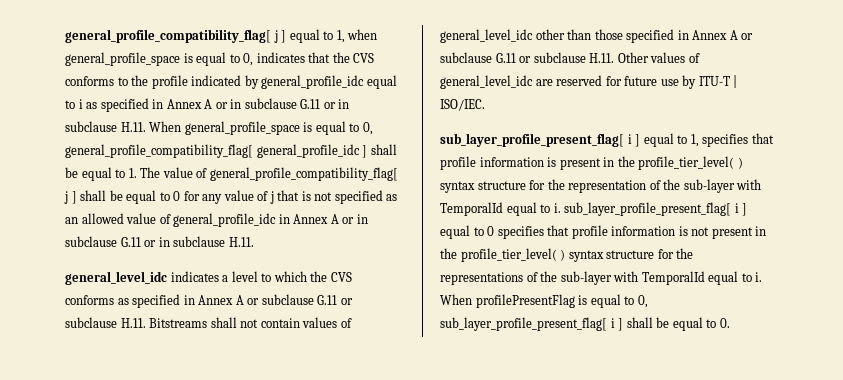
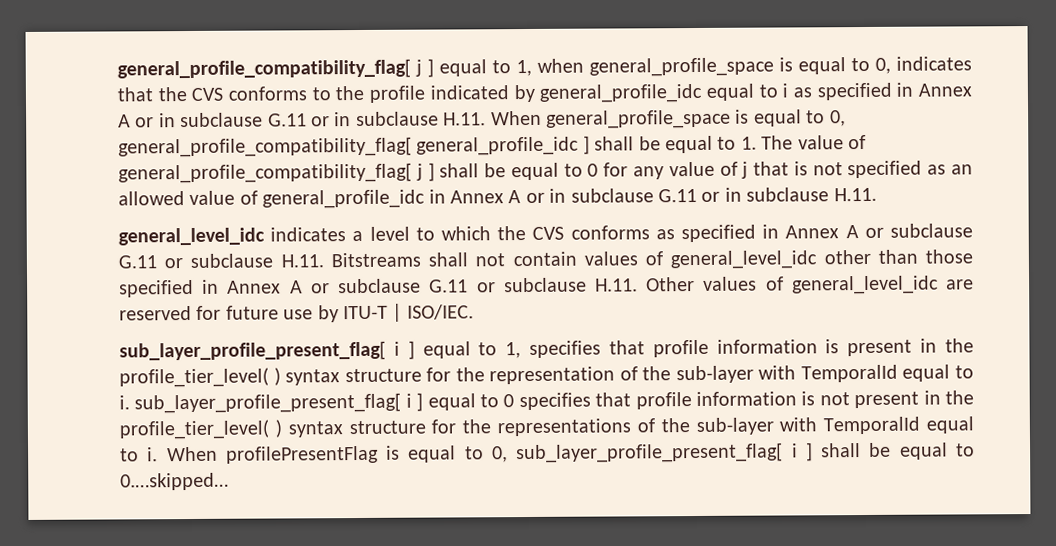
[719,318,730,328] 0. -> [120,472,229,491] 0.…skipped…

